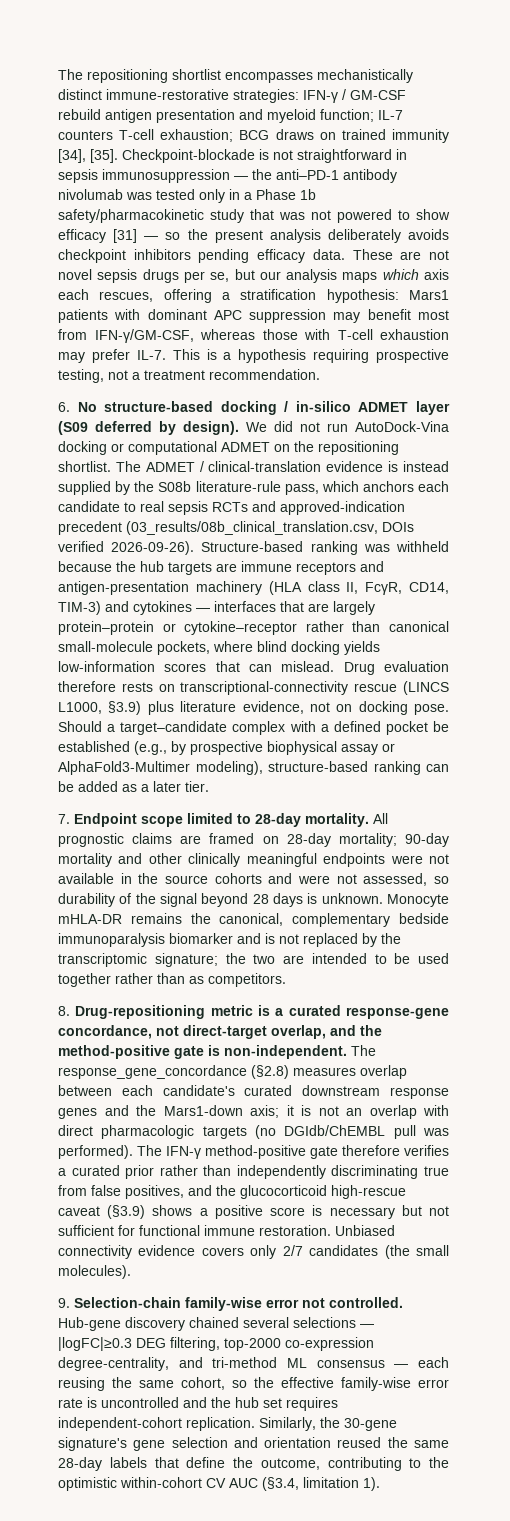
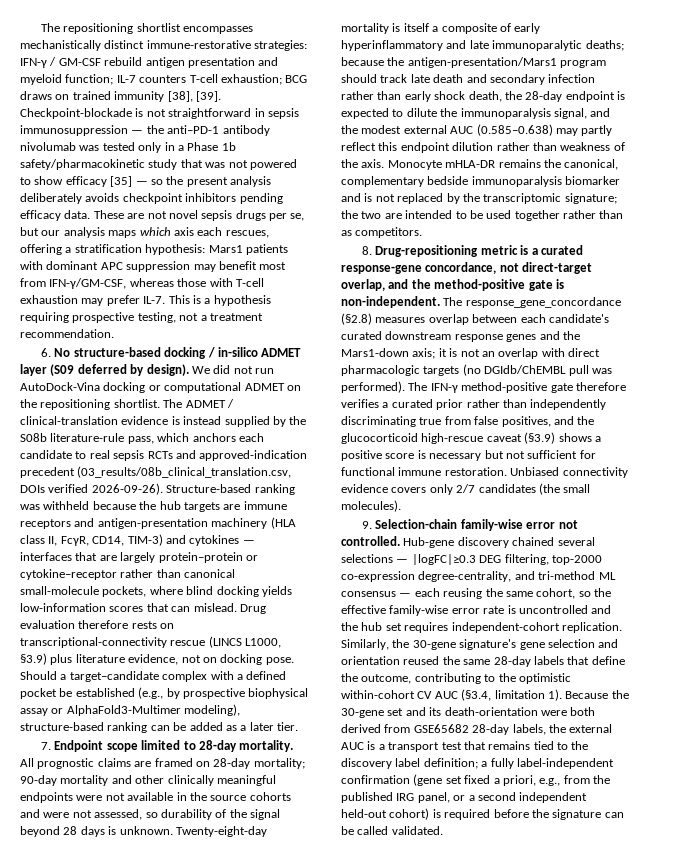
[58,149,118,163] [34], [35]. -> [167,91,221,102] [38], [39].
[113,229,138,243] [31] -> [110,176,133,187] [35]
(383, 898) none -> [175,826,267,837] [341,23,541,34] [341,40,624,51] [341,57,607,68] [341,74,596,85] [341,91,625,102] [341,108,611,119] [341,124,613,136] [341,142,625,153] [341,159,385,168] Twenty-eight-day mortality is itself a composite of early hyperinflammatory and late immunoparalytic deaths; because the antigen-presentation/Mars1 program should track late death and secondary infection rather than early shock death, the 28-day endpoint is expected to dilute the immunoparalysis signal, and the modest external AUC (0.585–0.638) may partly reflect this endpoint dilution rather than weakness of the axis.
(380, 1484) none -> [565,690,629,699] [341,707,596,718] [341,724,613,735] [341,741,589,752] [341,758,614,769] [341,774,610,786] [341,792,588,803] [341,808,624,820] [341,826,443,835] Because the 30-gene set and its death-orientation were both derived from GSE65682 28-day labels, the external AUC is a transport test that remains tied to the discovery label definition; a fully label-independent confirmation (gene set fixed a priori, e.g., from the published IRG panel, or a second independent held-out cohort) is required before the signature can be called validated.

